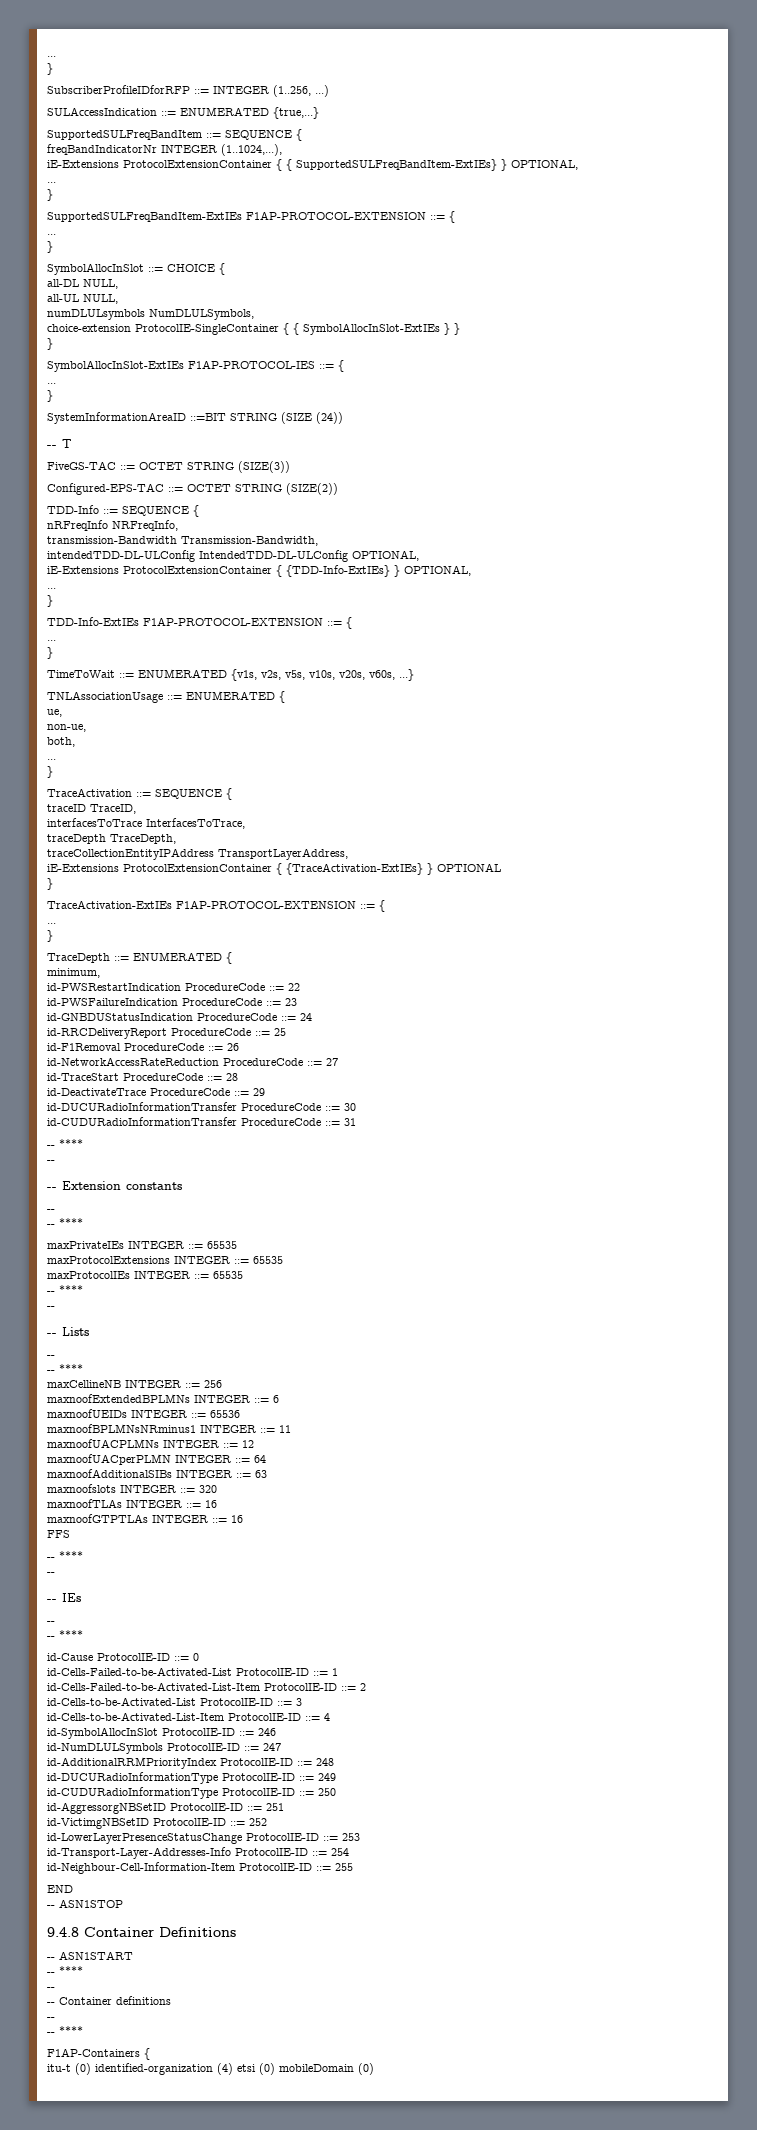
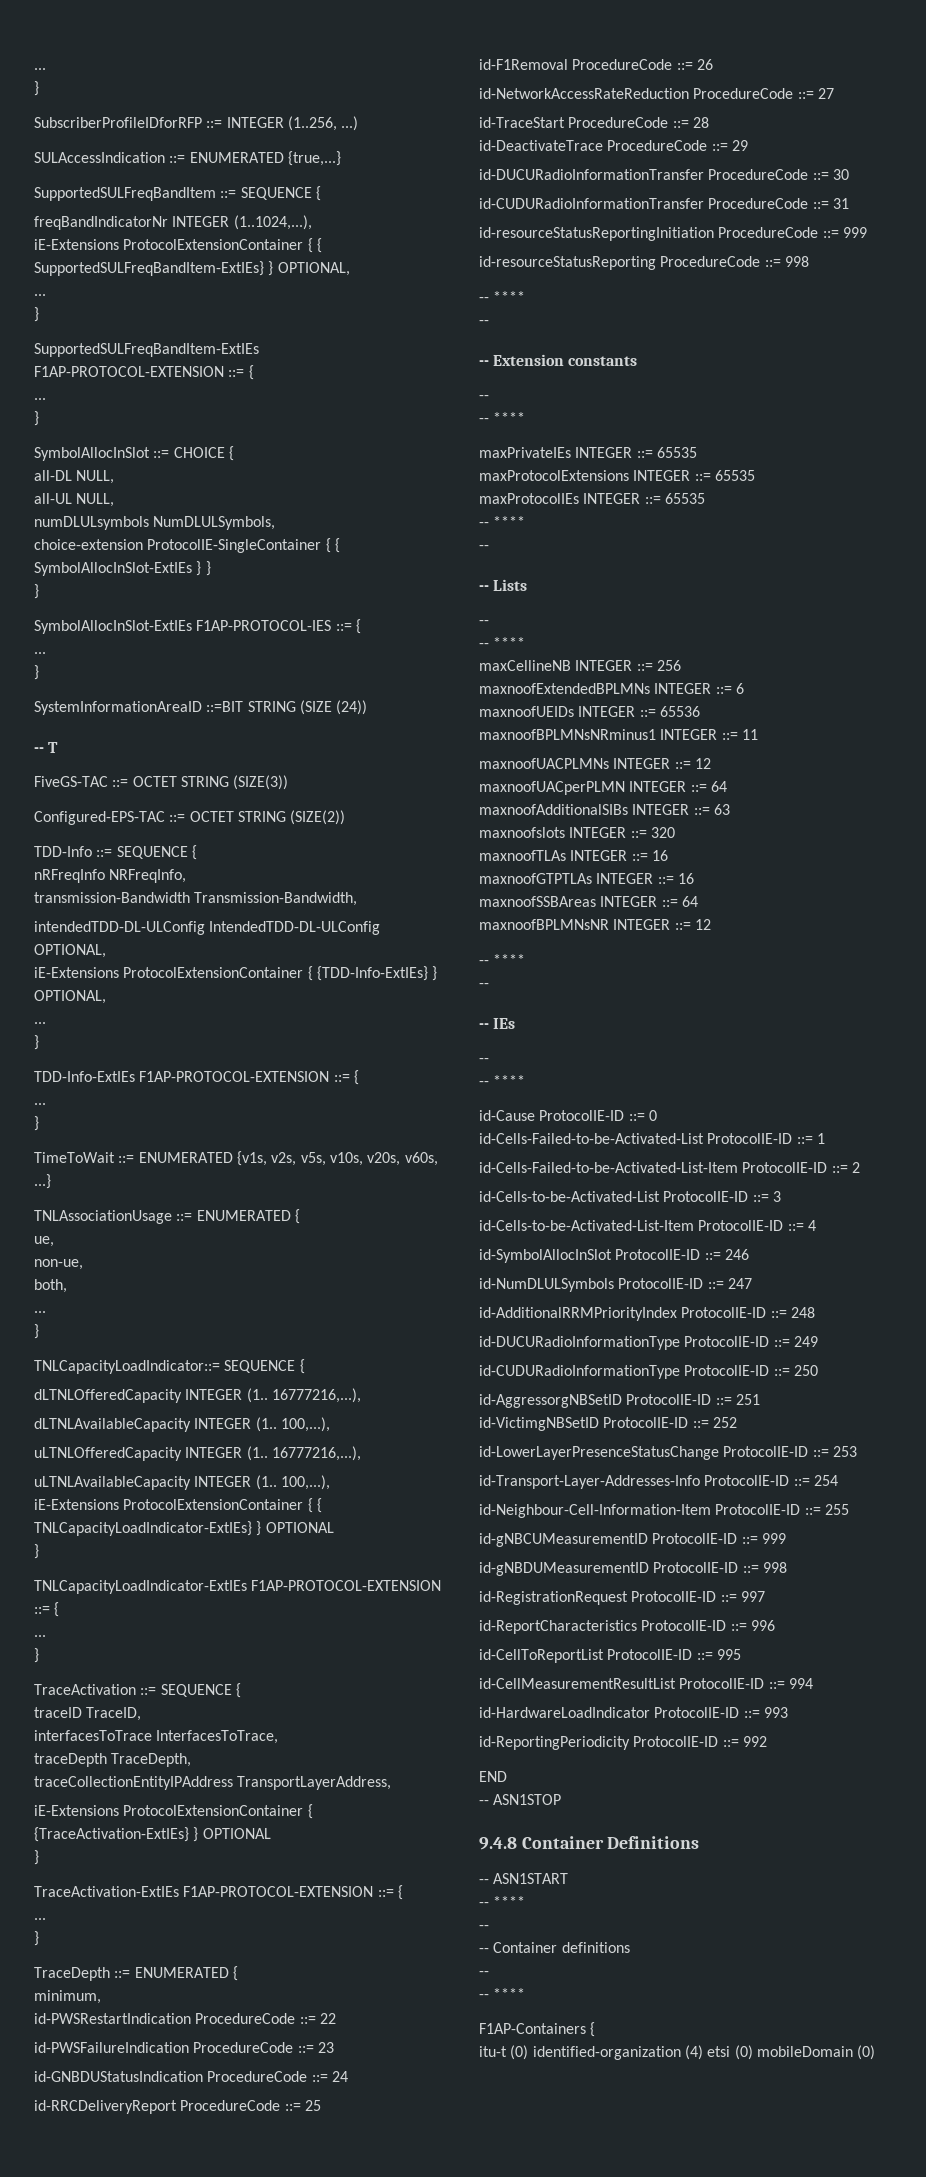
(53, 772) none -> [34,1359,305,1374] [34,1388,361,1403] [34,1417,330,1432] [34,1446,361,1461] [34,1475,330,1490] [34,1498,322,1513] [34,1521,334,1536] [34,1544,39,1559] [34,1580,442,1594] [34,1602,60,1617] [34,1635,46,1637] [34,1648,39,1663] // TNLCapacityLoadIndicator::= SEQUENCE { // dLTNLOfferedCapacity INTEGER (1.. 16777216,...), // dLTNLAvailableCapacity INTEGER (1.. 100,...), // uLTNLOfferedCapacity INTEGER (1.. 16777216,...), // uLTNLAvailableCapacity INTEGER (1.. 100,...), // iE-Extensions ProtocolExtensionContainer { { TNLCapacityLoadIndicator-ExtIEs} } OPTIONAL // } // TNLCapacityLoadIndicator-ExtIEs F1AP-PROTOCOL-EXTENSION ::= { // ... // }
(356, 1122) none -> [479,227,867,241] [479,256,809,270] // id-resourceStatusReportingInitiation ProcedureCode ::= 999 // id-resourceStatusReporting ProcedureCode ::= 998
[47,1530,70,1538] FFS -> [479,896,698,907] [479,919,711,930] maxnoofSSBAreas INTEGER ::= 64 // maxnoofBPLMNsNR INTEGER ::= 12
(353, 1867) none -> [479,1533,786,1547] [479,1562,787,1576] [479,1591,765,1605] [479,1620,775,1634] [479,1649,741,1663] [479,1678,813,1689] [479,1707,788,1718] [479,1736,767,1750] // id-gNBCUMeasurementID ProtocolIE-ID ::= 999 // id-gNBDUMeasurementID ProtocolIE-ID ::= 998 // id-RegistrationRequest ProtocolIE-ID ::= 997 // id-ReportCharacteristics ProtocolIE-ID ::= 996 // id-CellToReportList ProtocolIE-ID ::= 995 // id-CellMeasurementResultList ProtocolIE-ID ::= 994 // id-HardwareLoadIndicator ProtocolIE-ID ::= 993 // id-ReportingPeriodicity ProtocolIE-ID ::= 992

